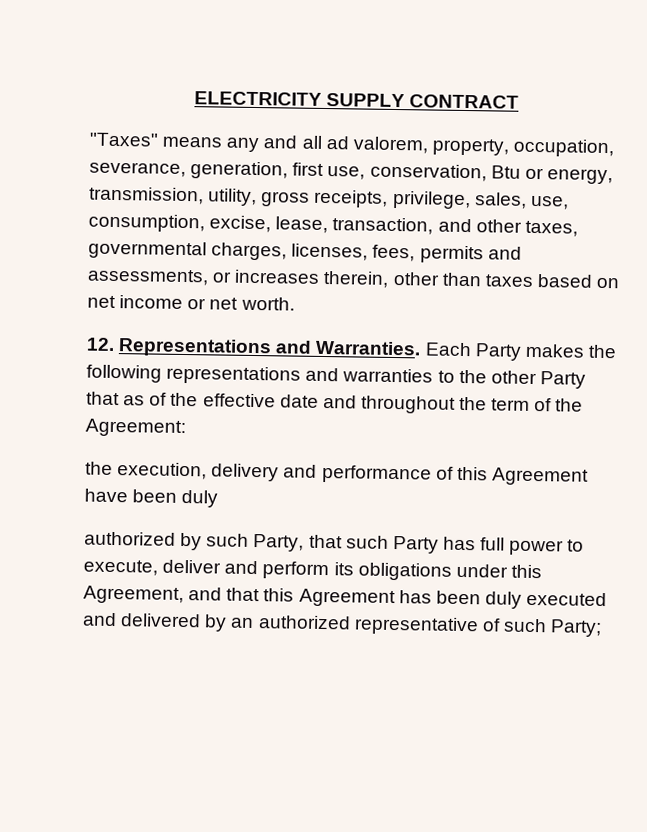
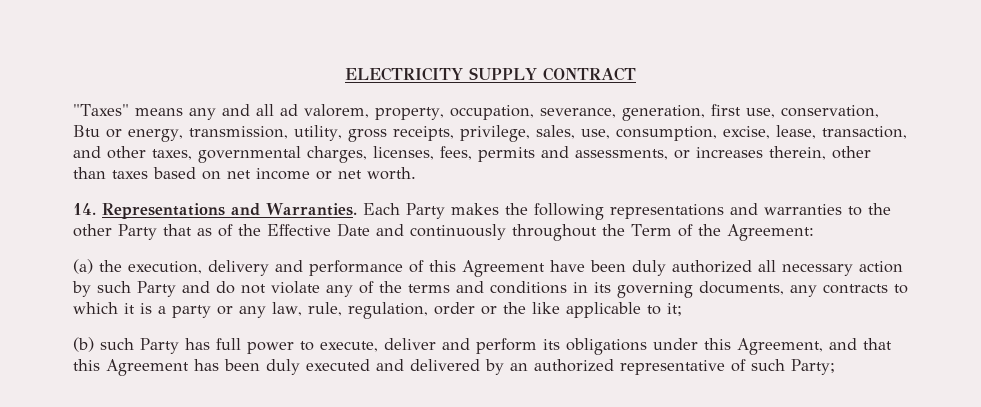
[86,337,115,351] 12. -> [73,203,96,215] 14.
[202,393,357,409] effective date and -> [267,223,506,240] Effective Date and continuously
[491,398,531,411] term -> [631,224,672,236] Term
(186, 428) none -> [73,259,93,274] (a)
[84,531,343,552] // authorized by such Party, that -> [672,260,903,276] [72,281,908,298] [73,302,682,319] [73,337,94,352] authorized all necessary action by such Party and do not violate any of the terms and conditions in its governing documents, any contracts to which it is a party or any law, rule, regulation, order or the like applicable to it; // (b)

